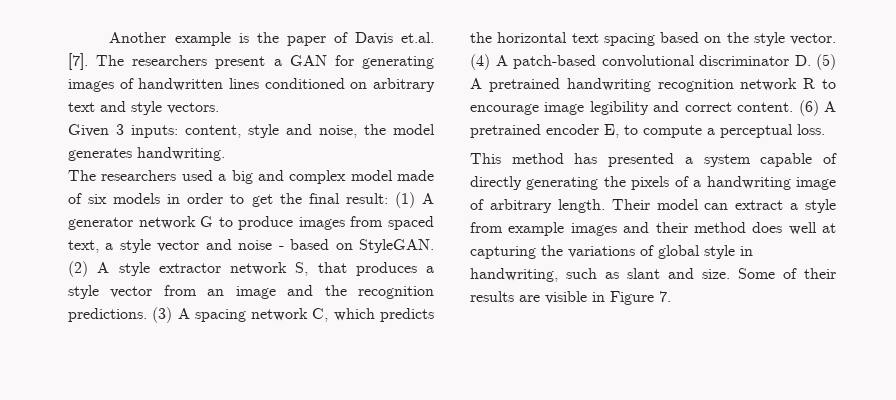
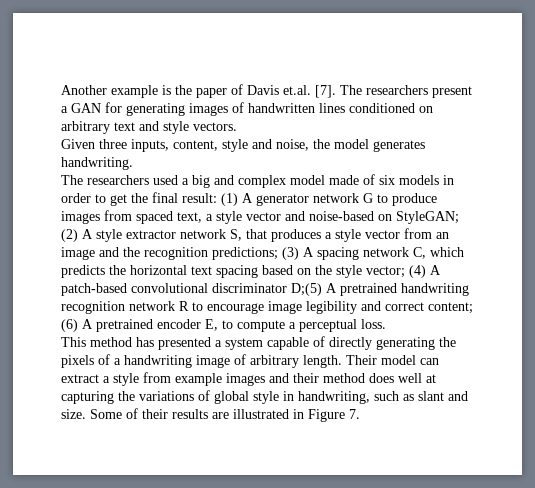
[116,124,178,138] 3 inputs: -> [99,139,169,152] three inputs,
[238,239,435,253] noise - based on StyleGAN. -> [309,211,459,224] noise-based on StyleGAN;
[68,308,147,322] predictions. -> [212,247,278,260] predictions;
[790,33,836,45] vector. -> [366,266,405,278] vector;
[794,54,836,70] D. (5) -> [291,283,322,296] D;(5)
[737,102,794,112] content. -> [428,302,473,314] content;
[545,291,587,304] visible -> [233,409,289,419] illustrated

